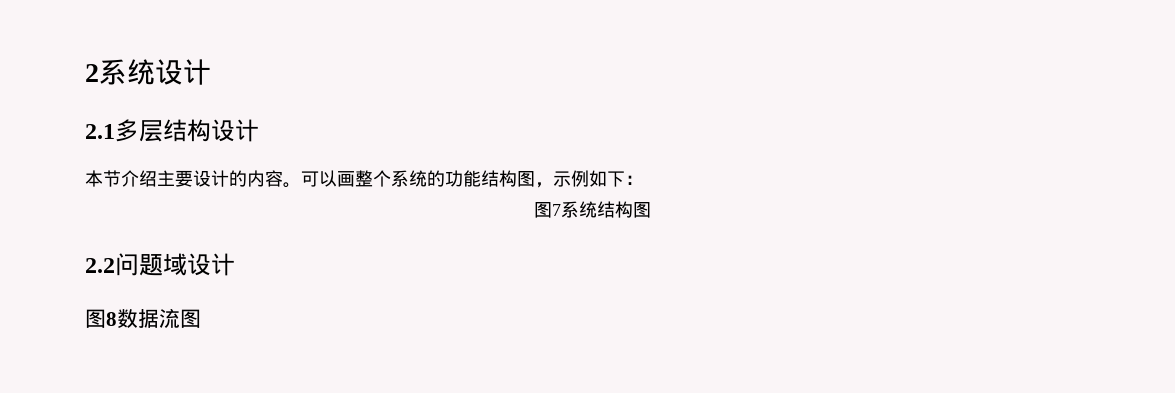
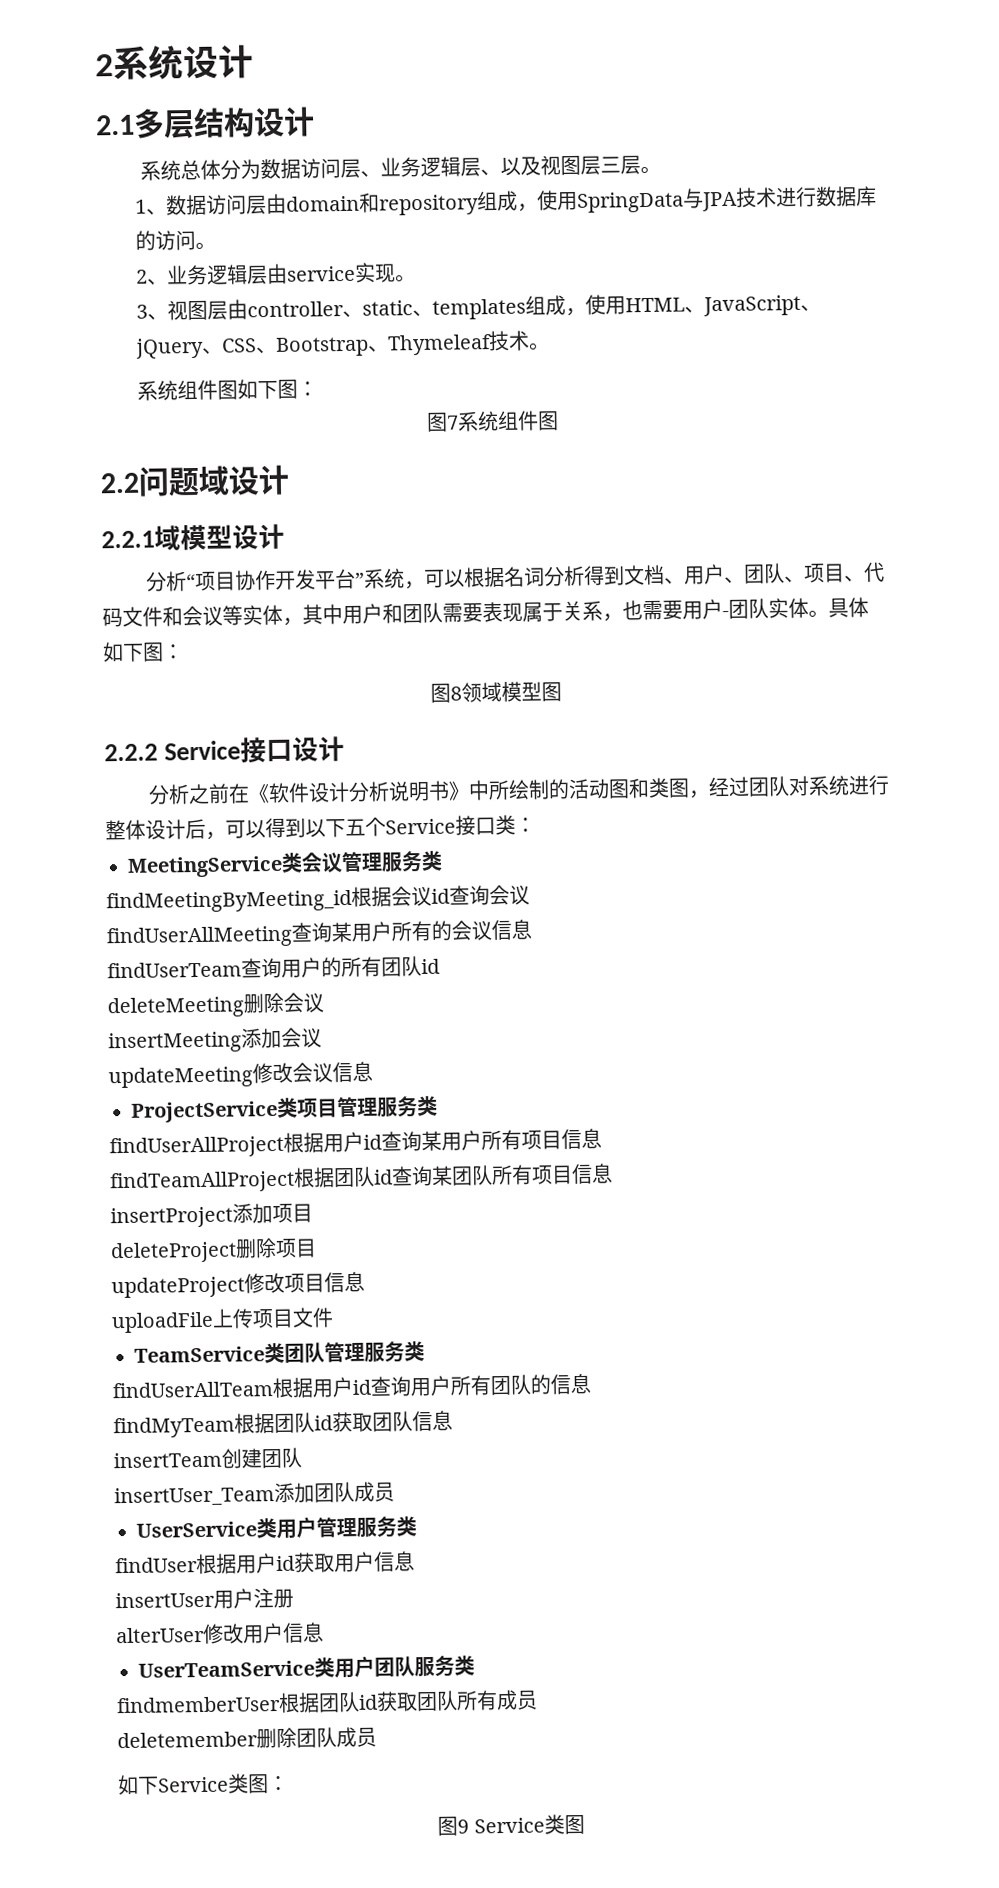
[85,170,625,188] 本节介绍主要设计的内容。可以画整个系统的功能结构图，示例如下 -> [139,155,661,181] [135,185,878,216] [135,229,217,251] [136,262,417,286] [136,294,822,321] [135,330,551,359] [137,379,299,401] 系统总体分为数据访问层、业务逻辑层、以及视图层三层。 // 1、数据访问层由domain和repository组成，使用SpringData与JPA技术进行数据库的访问。 // 2、业务逻辑层由service实现。 // 3、视图层由controller、static、templates组成，使用HTML、JavaScript、jQuery、CSS、Bootstrap、Thymeleaf技术。 // 系统组件图如下图
[597,201,633,218] 结构 -> [497,410,539,431] 组件
[85,308,180,328] 图8数据流 -> [101,523,285,551] [145,561,885,592] [102,597,869,628] [102,641,184,663] [430,681,562,703] [104,736,345,764] [147,774,890,805] [105,814,536,841] [127,850,443,878] [106,884,530,914] [106,919,532,949] [107,956,440,979] [107,992,324,1019] [108,1027,322,1054] [108,1061,373,1089] [131,1095,438,1123] [109,1128,602,1159] [110,1163,613,1194] [110,1203,313,1229] [110,1237,317,1264] [111,1271,365,1299] [111,1307,334,1334] [134,1341,425,1364] [112,1373,591,1399] [113,1410,453,1439] [113,1447,302,1469] [114,1481,395,1508] [136,1516,417,1540] [115,1551,415,1575] [115,1588,294,1609] [116,1622,324,1644] [138,1655,475,1679] [116,1689,538,1714] [117,1726,377,1749] [117,1773,289,1796] [437,1814,565,1836] 2.2.1域模型设计 // 分析“项目协作开发平台”系统，可以根据名词分析得到文档、用户、团队、项目、代码文件和会议等实体，其中用户和团队需要表现属于关系，也需要用户-团队实体。具体如下图： // 图8领域模型图 // 2.2.2 Service接口设计 // 分析之前在《软件设计分析说明书》中所绘制的活动图和类图，经过团队对系统进行整体设计后，可以得到以下五个Service接口类： // MeetingService类会议管理服务类 // findMeetingByMeeting_id根据会议id查询会议 // findUserAllMeeting查询某用户所有的会议信息 // findUserTeam查询用户的所有团队id // deleteMeeting删除会议 // insertMeeting添加会议 // updateMeeting修改会议信息 // ProjectService类项目管理服务类 // findUserAllProject根据用户id查询某用户所有项目信息 // findTeamAllProject根据团队id查询某团队所有项目信息 // insertProject添加项目 // deleteProject删除项目 // updateProject修改项目信息 // uploadFile上传项目文件 // TeamService类团队管理服务类 // findUserAllTeam根据用户id查询用户所有团队的信息 // findMyTeam根据团队id获取团队信息 // insertTeam创建团队 // insertUser_Team添加团队成员 // UserService类用户管理服务类 // findUser根据用户id获取用户信息 // insertUser用户注册 // alterUser修改用户信息 // UserTeamService类用户团队服务类 // findmemberUser根据团队id获取团队所有成员 // deletemember删除团队成员 // 如下Service类图： // 图9 Service类

